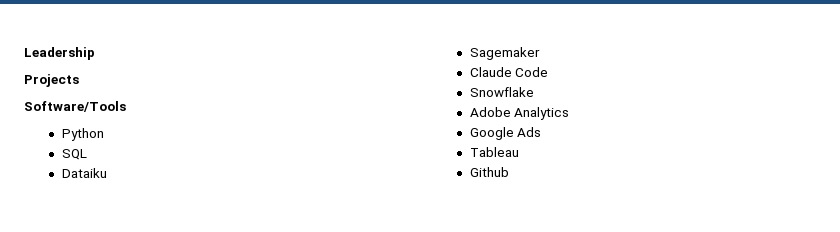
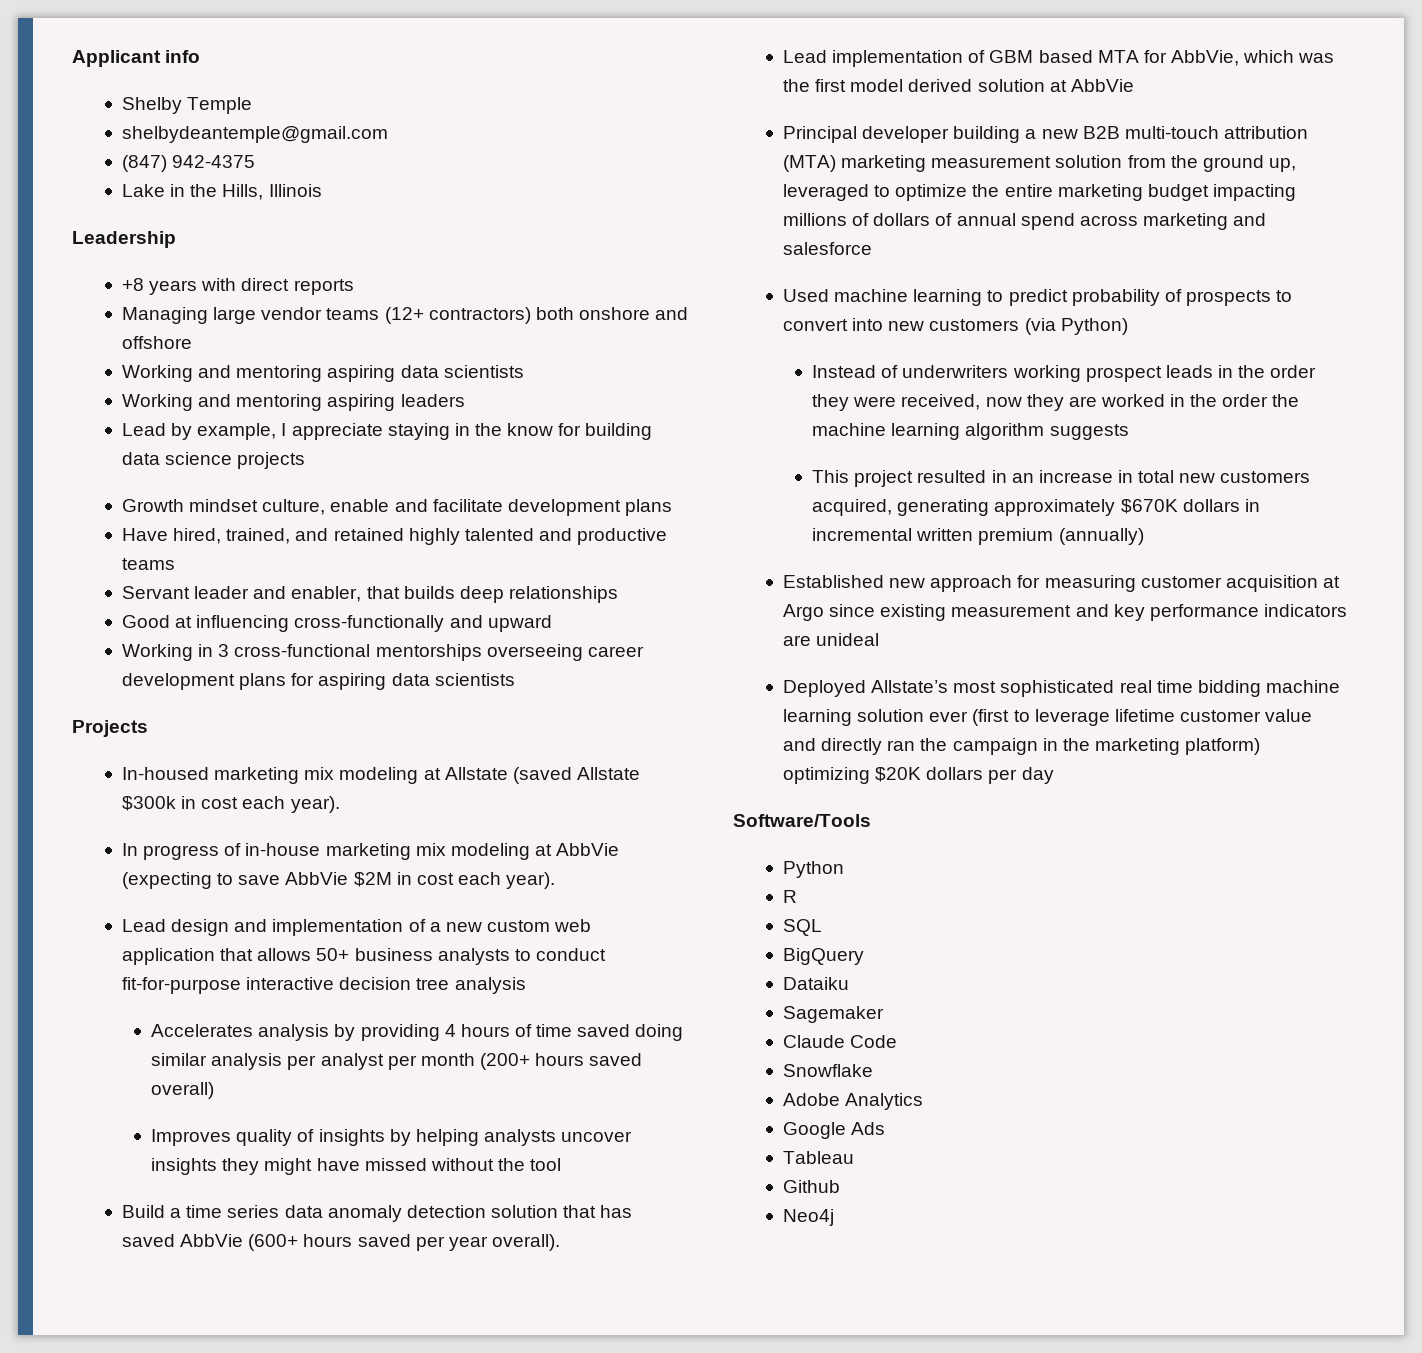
[24,47,95,60] [24,74,79,87] Leadership // Projects -> [72,50,201,67] [122,97,253,114] [122,126,389,143] [122,155,256,172] [122,184,322,200] [72,231,176,248] [122,278,354,295] [122,307,689,324] [122,336,193,349] [122,365,524,382] [122,394,465,411] [122,423,653,440] [122,452,306,469] [122,499,672,516] [122,528,668,545] [122,558,176,570] [122,586,618,603] [122,615,552,632] [122,644,644,661] [122,673,515,690] [72,720,148,737] [122,767,640,784] [122,796,340,813] [122,843,620,860] [122,872,556,889] [122,919,592,936] [122,948,606,965] [122,977,526,994] [151,1024,684,1041] [151,1053,643,1070] [151,1082,215,1099] [151,1129,633,1146] [151,1158,562,1175] [122,1205,633,1222] [122,1234,560,1251] [783,50,1335,67] [783,79,1134,92] [783,126,1308,143] [783,155,1296,172] [783,184,1296,201] [783,213,1267,230] [783,242,873,255] [783,289,1293,306] [783,318,1128,335] [812,365,1317,382] [812,394,1300,411] [812,423,1129,440] [812,470,1311,487] [812,499,1260,516] [812,528,1144,545] [783,575,1340,592] [783,604,1347,621] [783,633,880,646] [783,680,1340,697] [783,709,1313,726] [783,738,1261,755] [783,767,1054,784] Applicant info // Shelby Temple // shelbydeantemple@gmail.com // (847) 942-4375 // Lake in the Hills, Illinois // Leadership // +8 years with direct reports // Managing large vendor teams (12+ contractors) both onshore and offshore // Working and mentoring aspiring data scientists // Working and mentoring aspiring leaders // Lead by example, I appreciate staying in the know for building data science projects // Growth mindset culture, enable and facilitate development plans // Have hired, trained, and retained highly talented and productive teams // Servant leader and enabler, that builds deep relationships // Good at influencing cross-functionally and upward // Working in 3 cross-functional mentorships overseeing career development plans for aspiring data scientists // Projects // In-housed marketing mix modeling at Allstate (saved Allstate $300k in cost each year). // In progress of in-house marketing mix modeling at AbbVie (expecting to save AbbVie $2M in cost each year). // Lead design and implementation of a new custom web application that allows 50+ business analysts to conduct fit-for-purpose interactive decision tree analysis // Accelerates analysis by providing 4 hours of time saved doing similar analysis per analyst per month (200+ hours saved overall) // Improves quality of insights by helping analysts uncover insights they might have missed without the tool // Build a time series data anomaly detection solution that has saved AbbVie (600+ hours saved per year overall). // Lead implementation of GBM based MTA for AbbVie, which was the first model derived solution at AbbVie // Principal developer building a new B2B multi-touch attribution (MTA) marketing measurement solution from the ground up, leveraged to optimize the entire marketing budget impacting millions of dollars of annual spend across marketing and salesforce // Used machine learning to predict probability of prospects to convert into new customers (via Python) // Instead of underwriters working prospect leads in the order they were received, now they are worked in the order the machine learning algorithm suggests // This project resulted in an increase in total new customers acquired, generating approximately $670K dollars in incremental written premium (annually) // Established new approach for measuring customer acquisition at Argo since existing measurement and key performance indicators are unideal // Deployed Allstate’s most sophisticated real time bidding machine learning solution ever (first to leverage lifetime customer value and directly ran the campaign in the marketing platform) optimizing $20K dollars per day
(104, 134) none -> [783,890,798,903] // R
(87, 154) none -> [783,948,865,965] // BigQuery
(509, 172) none -> [783,1209,835,1226] // Neo4j

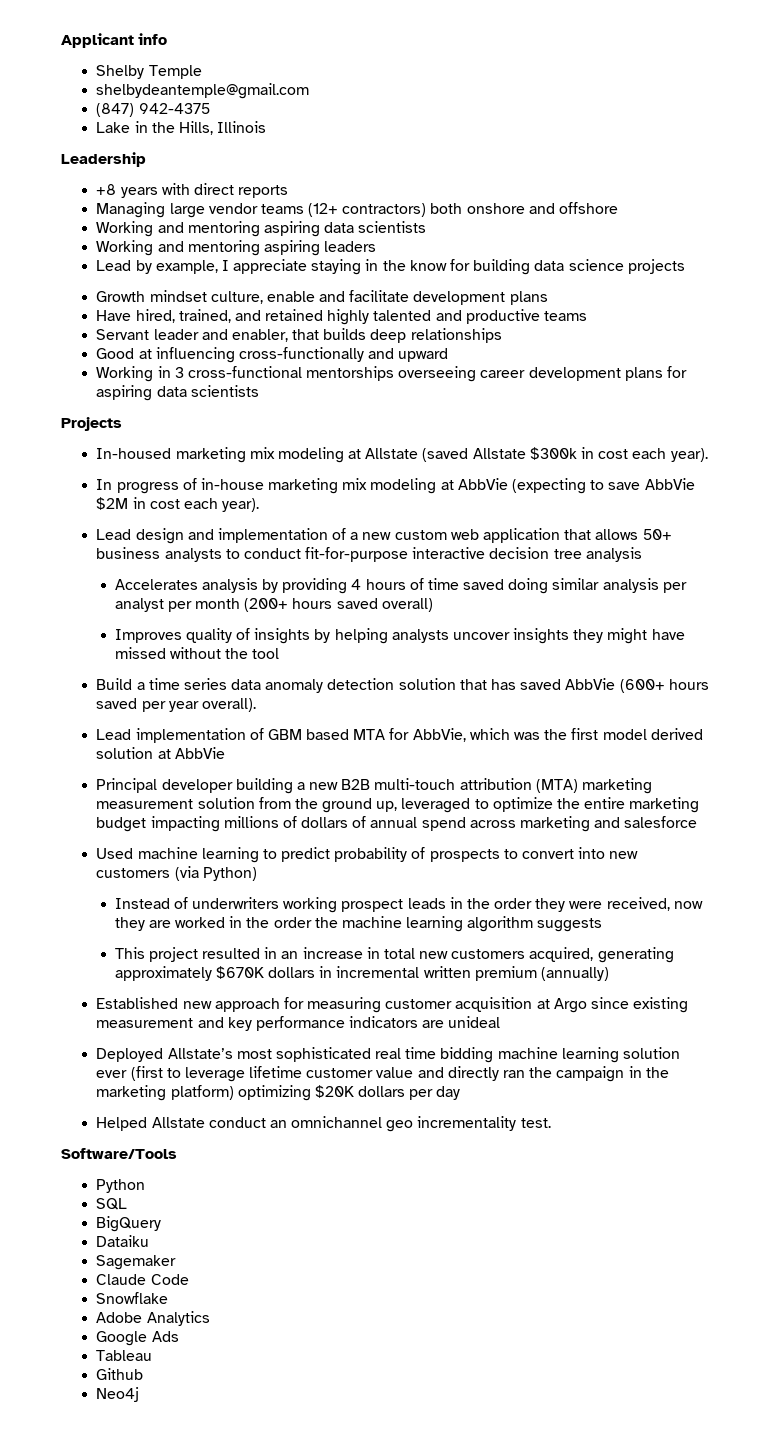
(1054, 775) none -> [96,1116,551,1132] // Helped Allstate conduct an omnichannel geo incrementality test.
[783,890,798,903] // R -> (146, 1186) none

